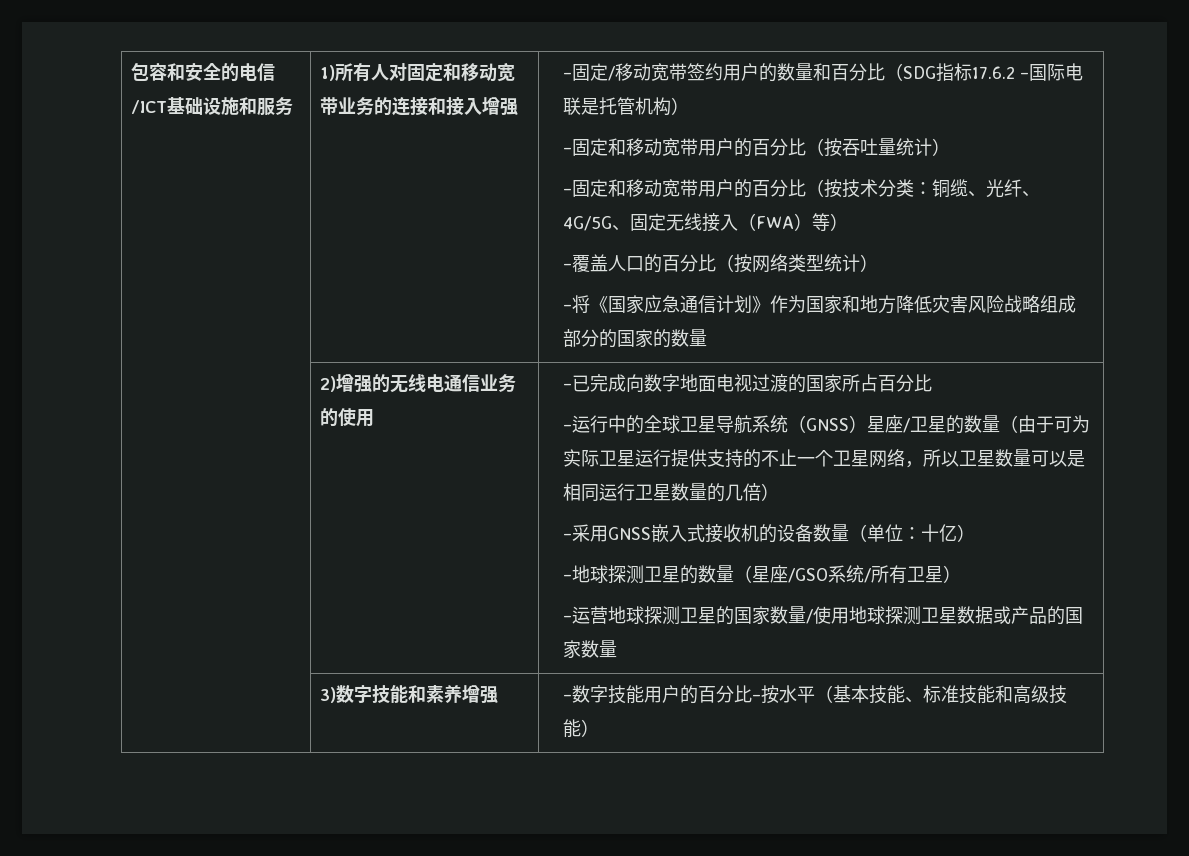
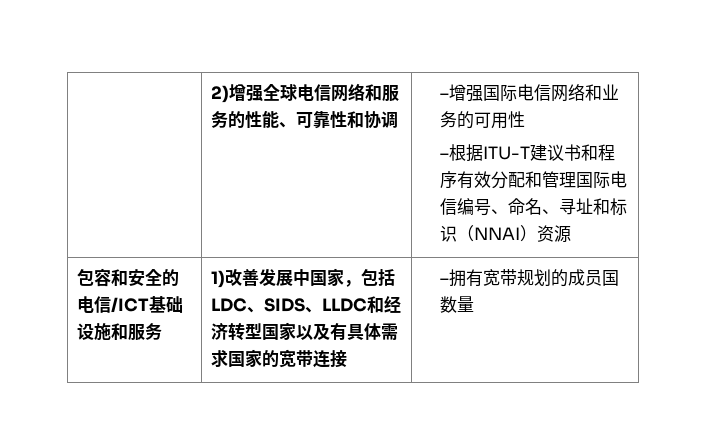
(131, 71) none -> [210,83,399,103] [210,110,398,129] [440,84,620,102] [440,111,526,129] [440,144,616,162] [440,171,628,189] [440,198,628,216] [440,225,572,243] | 2)增强全球电信网络和服务的性能、可靠性和协调 | –增强国际电信网络和业务的可用性 // –根据ITU-T建议书和程序有效分配和管理国际电信编号、命名、寻址和标识（NNAI）资源 //
[335,62,516,82] [320,97,519,116] [563,63,1084,82] [563,97,690,116] [563,138,951,157] [563,179,1041,198] [563,213,848,232] [563,254,879,273] [563,295,1077,314] [563,329,708,348] [320,374,517,393] [320,408,375,427] [563,374,933,393] [563,415,1091,434] [563,449,1086,468] [563,483,780,502] [563,524,976,543] [563,565,962,584] [563,606,1084,625] [563,640,618,659] [320,685,499,704] [563,685,1068,704] [563,719,600,738] 所有人对固定和移动宽带业务的连接和接入增强 | –固定/移动宽带签约用户的数量和百分比（SDG指标17.6.2 –国际电联是托管机构） // –固定和移动宽带用户的百分比（按吞吐量统计） // –固定和移动宽带用户的百分比（按技术分类：铜缆、光纤、4G/5G、固定无线接入（FWA）等） // –覆盖人口的百分比（按网络类型统计） // –将《国家应急通信计划》作为国家和地方降低灾害风险战略组成部分的国家的数量 // | 2)增强的无线电通信业务的使用 | –已完成向数字地面电视过渡的国家所占百分比 // –运行中的全球卫星导航系统（GNSS）星座/卫星的数量（由于可为实际卫星运行提供支持的不止一个卫星网络，所以卫星数量可以是相同运行卫星数量的几倍） // –采用GNSS嵌入式接收机的设备数量（单位：十亿） // –地球探测卫星的数量（星座/GSO系统/所有卫星） // –运营地球探测卫星的国家数量/使用地球探测卫星数据或产品的国家数量 // | 3)数字技能和素养增强 | –数字技能用户的百分比–按水平（基本技能、标准技能和高级技能） -> [224,268,395,287] [210,296,401,313] [210,322,398,341] [210,349,347,368] [440,269,620,287] [440,296,475,313] 改善发展中国家，包括LDC、SIDS、LLDC和经济转型国家以及有具体需求国家的宽带连接 | –拥有宽带规划的成员国数量

